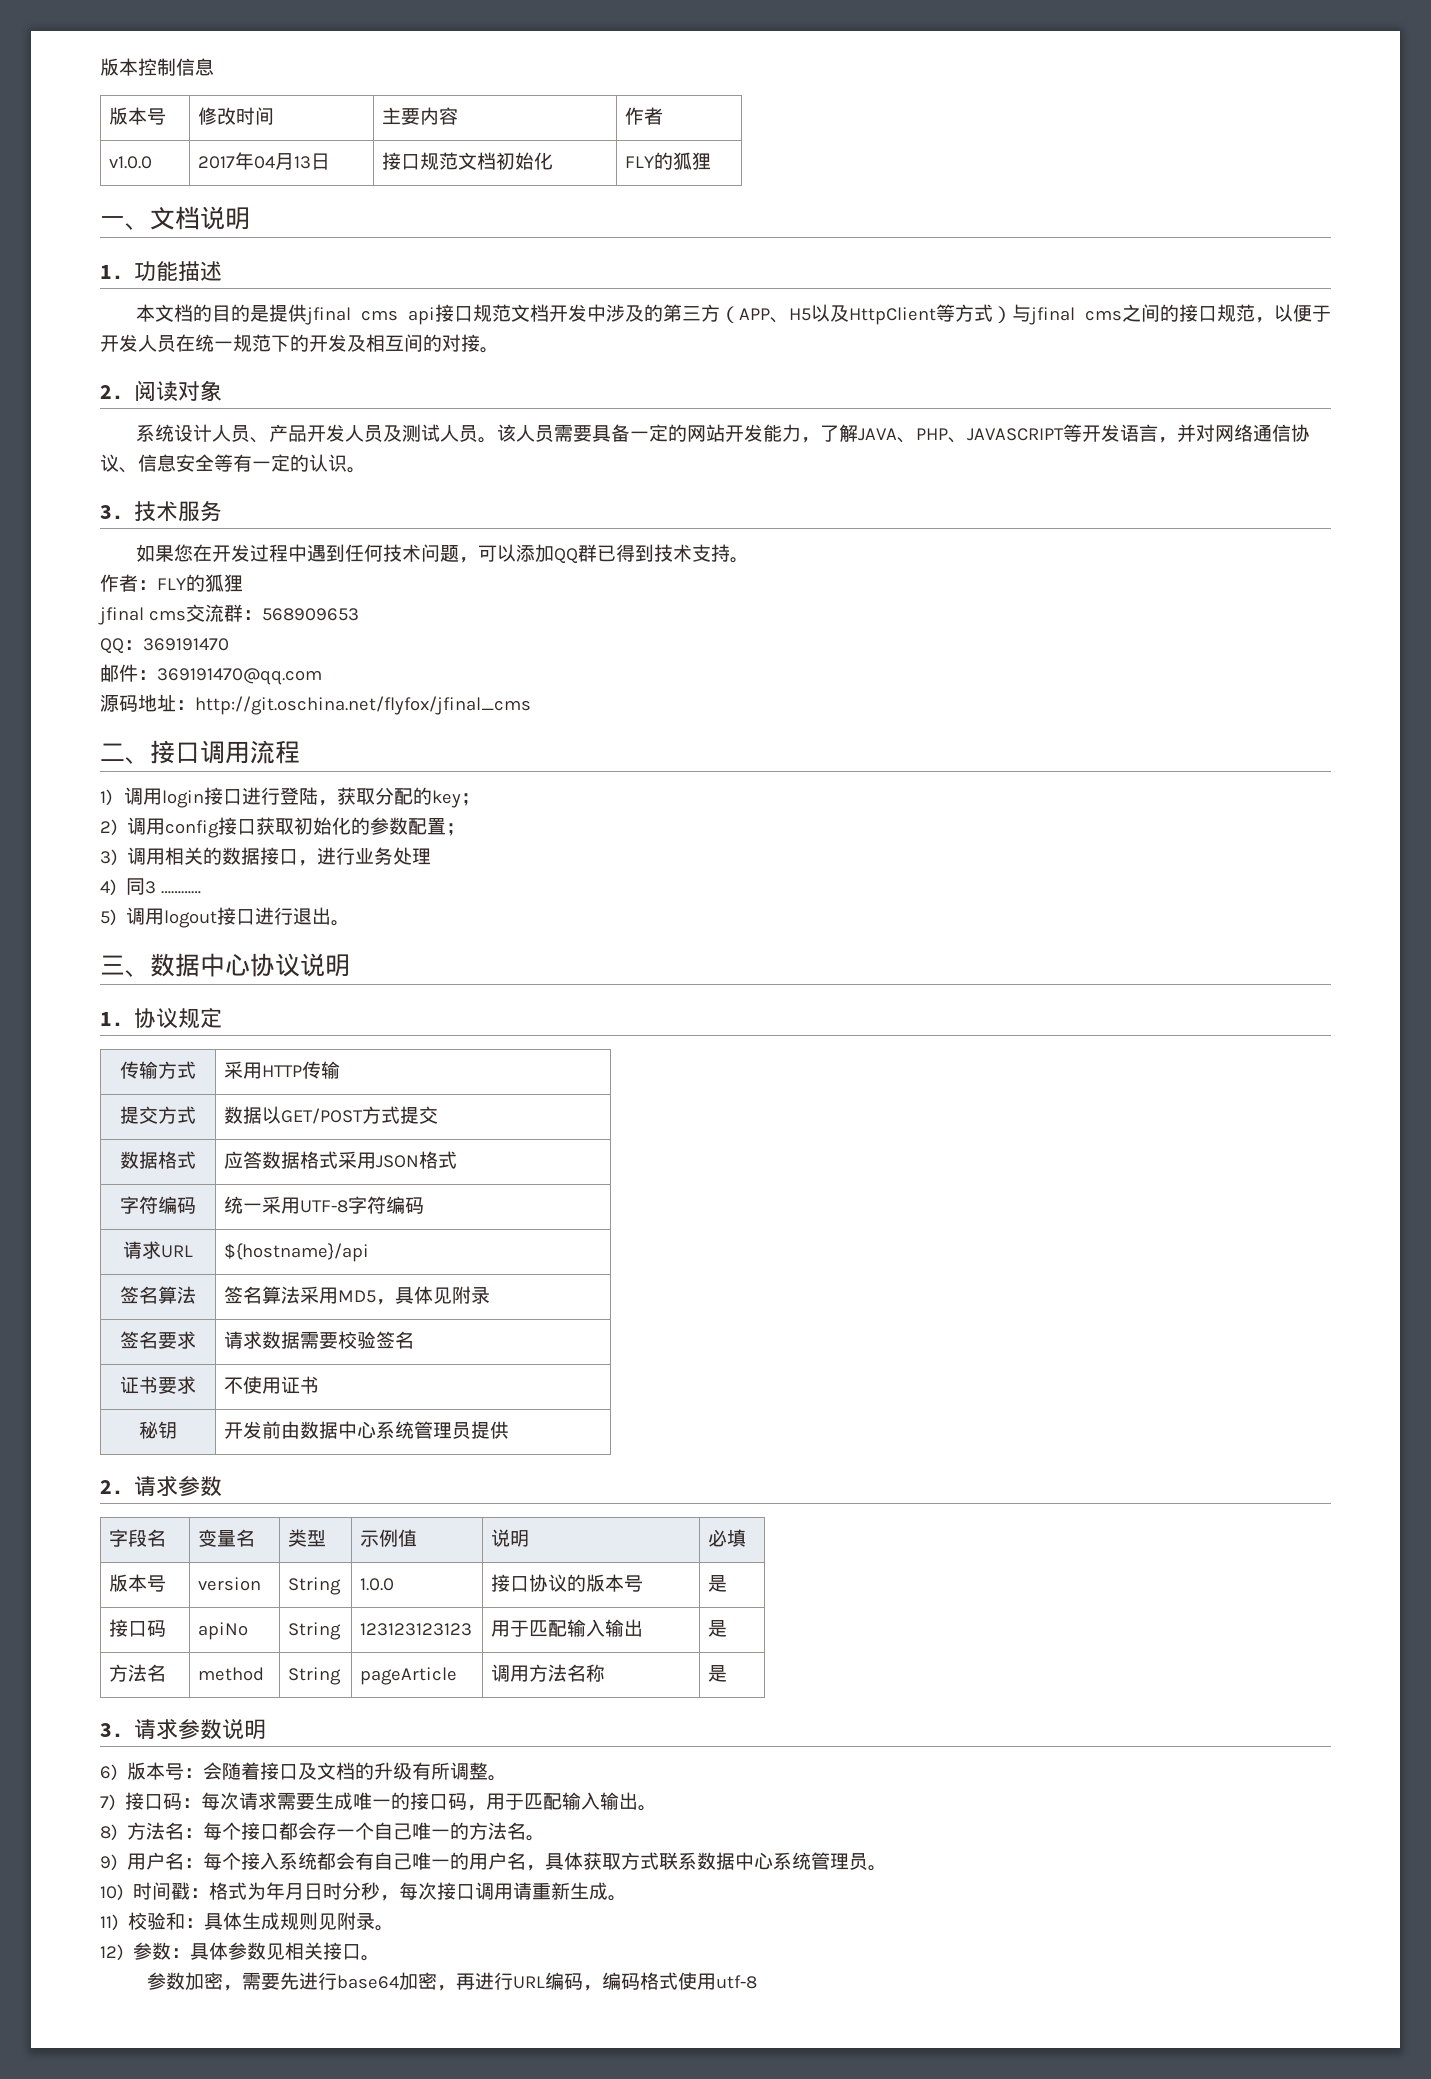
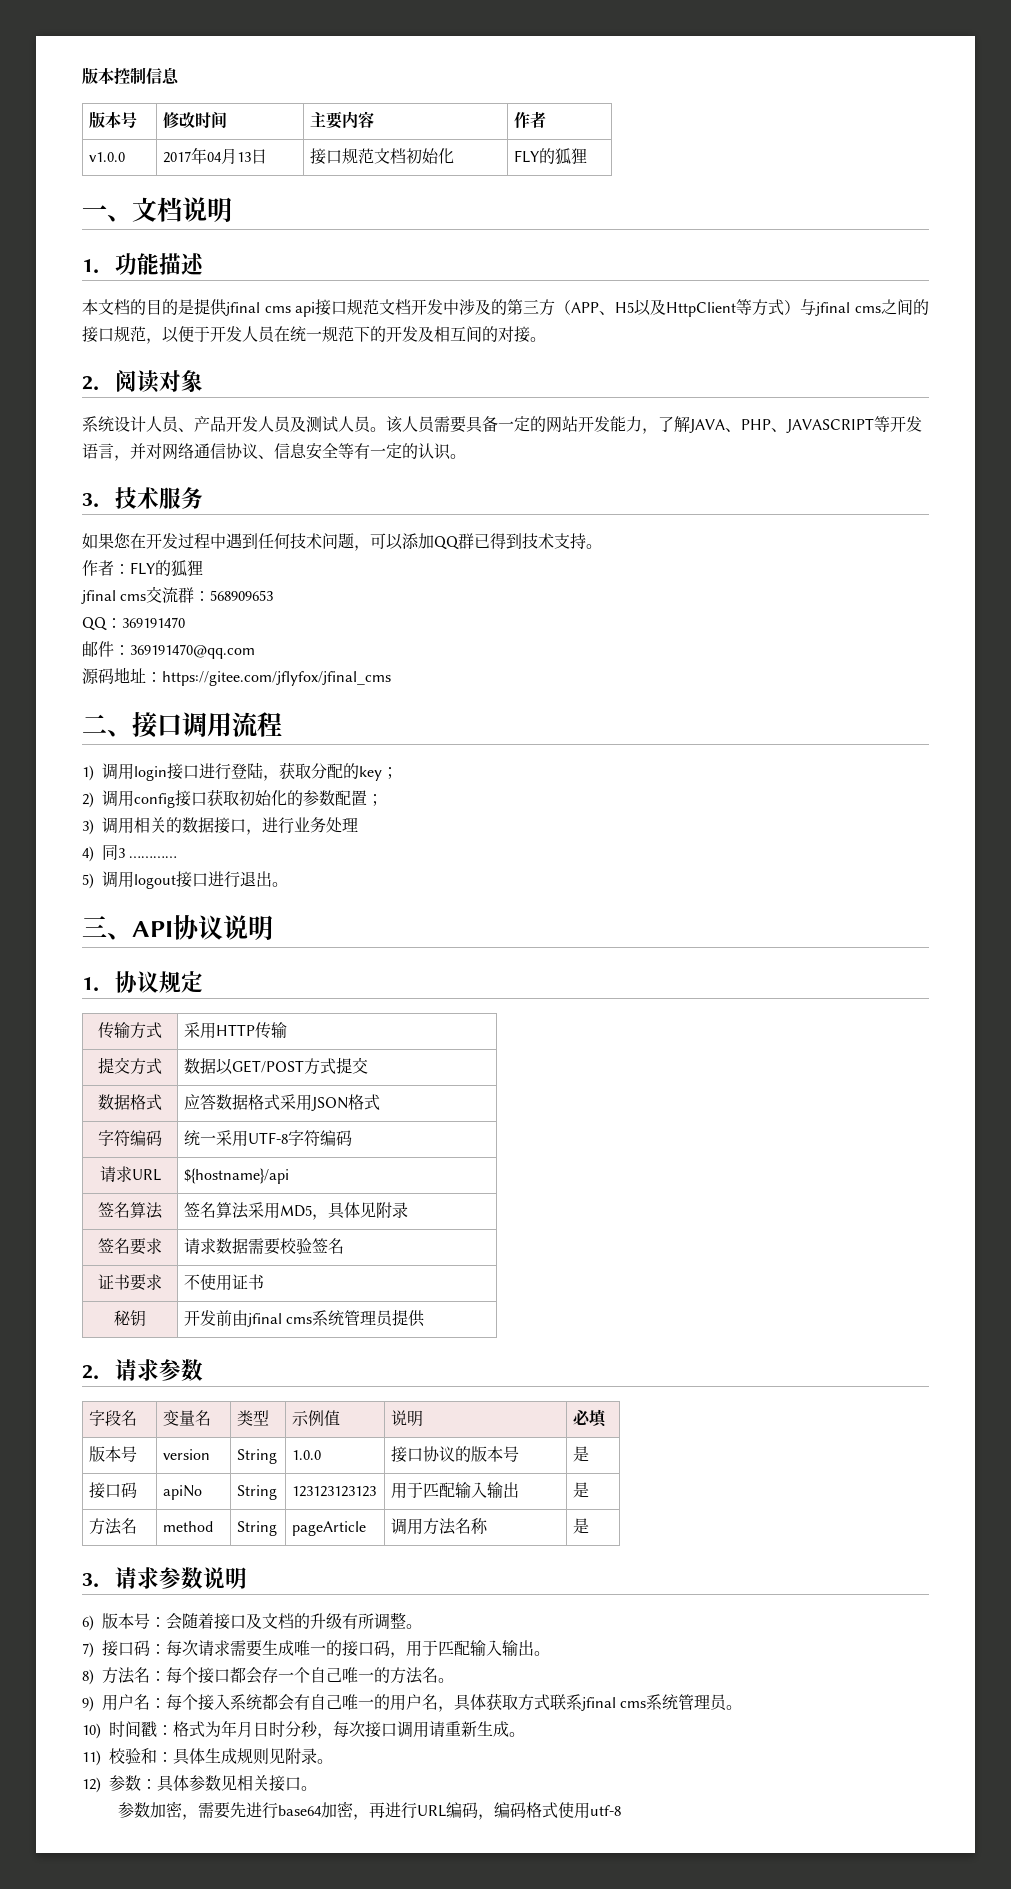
[195,696,531,715] http://git.oschina.net/flyfox/jfinal_cms -> [162,671,391,686] https://gitee.com/jflyfox/jfinal_cms
[150,953,250,977] 数据中心 -> [132,921,173,937] API
[300,1421,377,1439] 数据中心 -> [247,1313,313,1327] jfinal cms
[697,1852,774,1870] 数据中心 -> [581,1697,647,1711] jfinal cms

